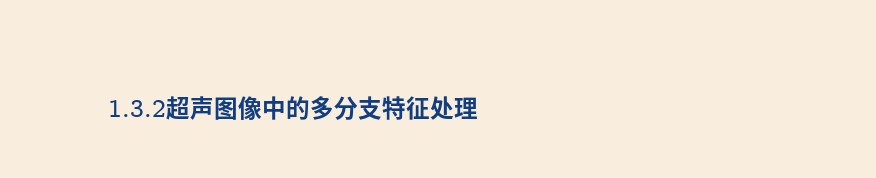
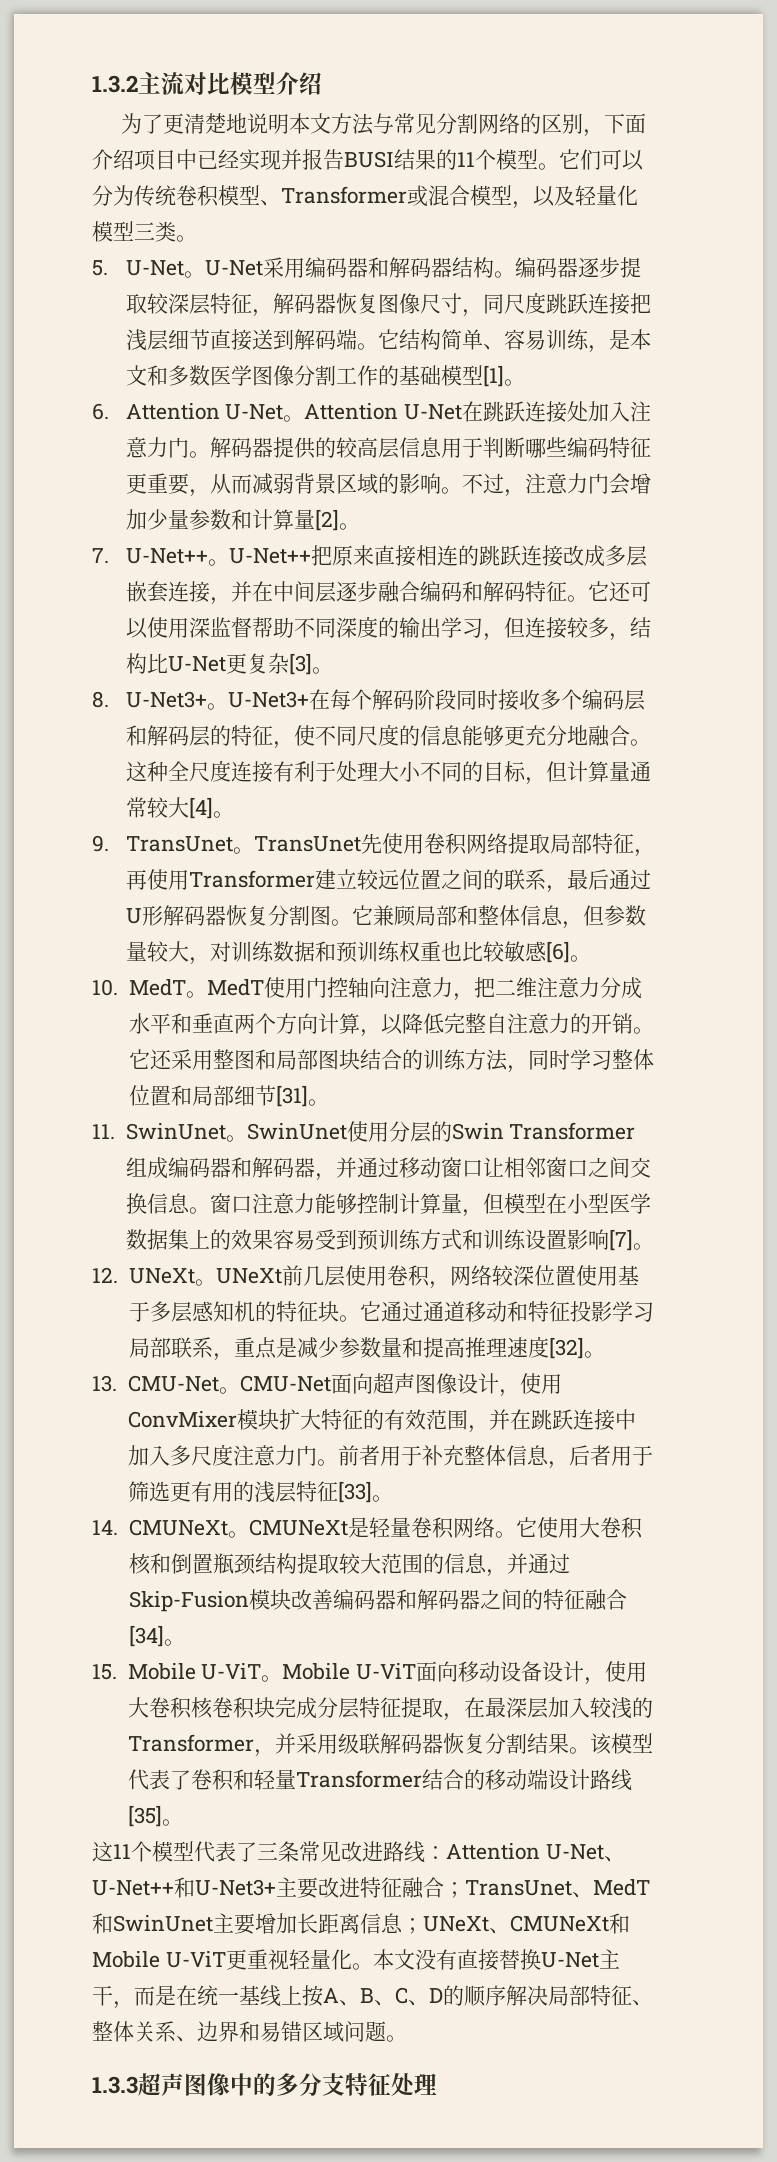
(166, 108) none -> [138,72,322,95] [121,113,647,137] [92,149,644,171] [92,185,638,209] [92,221,197,242] [92,257,641,278] [125,292,651,317] [125,329,651,353] [125,365,525,387] [92,401,652,423] [125,437,651,459] [125,473,651,497] [125,509,360,531] [92,545,647,567] [125,581,651,605] [125,616,651,641] [125,653,333,675] [92,689,645,711] [125,724,651,749] [125,760,651,785] [125,797,234,819] [92,833,655,857] [125,869,651,893] [125,905,646,929] [125,941,591,965] [92,977,642,1001] [128,1013,654,1037] [128,1049,654,1073] [128,1085,329,1107] [92,1121,636,1143] [125,1157,651,1181] [125,1193,651,1217] [125,1229,654,1251] [92,1265,639,1289] [128,1301,654,1323] [128,1336,605,1361] [92,1373,562,1397] [127,1409,636,1433] [127,1444,653,1469] [127,1481,393,1503] [92,1517,643,1539] [128,1553,570,1577] [128,1589,627,1612] [128,1625,185,1647] [92,1661,647,1685] [127,1697,653,1721] [127,1733,653,1757] [127,1769,632,1791] [127,1805,183,1827] [92,1841,625,1863] [92,1877,650,1899] [92,1913,630,1935] [92,1949,620,1971] [92,1985,653,2009] [92,2021,407,2042] [92,2076,138,2094] 主流对比模型介绍 // 为了更清楚地说明本文方法与常见分割网络的区别，下面介绍项目中已经实现并报告BUSI结果的11个模型。它们可以分为传统卷积模型、Transformer或混合模型，以及轻量化模型三类。 // 5. U-Net。U-Net采用编码器和解码器结构。编码器逐步提取较深层特征，解码器恢复图像尺寸，同尺度跳跃连接把浅层细节直接送到解码端。它结构简单、容易训练，是本文和多数医学图像分割工作的基础模型[1]。 // 6. Attention U-Net。Attention U-Net在跳跃连接处加入注意力门。解码器提供的较高层信息用于判断哪些编码特征更重要，从而减弱背景区域的影响。不过，注意力门会增加少量参数和计算量[2]。 // 7. U-Net++。U-Net++把原来直接相连的跳跃连接改成多层嵌套连接，并在中间层逐步融合编码和解码特征。它还可以使用深监督帮助不同深度的输出学习，但连接较多，结构比U-Net更复杂[3]。 // 8. U-Net3+。U-Net3+在每个解码阶段同时接收多个编码层和解码层的特征，使不同尺度的信息能够更充分地融合。这种全尺度连接有利于处理大小不同的目标，但计算量通常较大[4]。 // 9. TransUnet。TransUnet先使用卷积网络提取局部特征，再使用Transformer建立较远位置之间的联系，最后通过U形解码器恢复分割图。它兼顾局部和整体信息，但参数量较大，对训练数据和预训练权重也比较敏感[6]。 // 10. MedT。MedT使用门控轴向注意力，把二维注意力分成水平和垂直两个方向计算，以降低完整自注意力的开销。它还采用整图和局部图块结合的训练方法，同时学习整体位置和局部细节[31]。 // 11. SwinUnet。SwinUnet使用分层的Swin Transformer组成编码器和解码器，并通过移动窗口让相邻窗口之间交换信息。窗口注意力能够控制计算量，但模型在小型医学数据集上的效果容易受到预训练方式和训练设置影响[7]。 // 12. UNeXt。UNeXt前几层使用卷积，网络较深位置使用基于多层感知机的特征块。它通过通道移动和特征投影学习局部联系，重点是减少参数量和提高推理速度[32]。 // 13. CMU-Net。CMU-Net面向超声图像设计，使用ConvMixer模块扩大特征的有效范围，并在跳跃连接中加入多尺度注意力门。前者用于补充整体信息，后者用于筛选更有用的浅层特征[33]。 // 14. CMUNeXt。CMUNeXt是轻量卷积网络。它使用大卷积核和倒置瓶颈结构提取较大范围的信息，并通过Skip-Fusion模块改善编码器和解码器之间的特征融合[34]。 // 15. Mobile U-ViT。Mobile U-ViT面向移动设备设计，使用大卷积核卷积块完成分层特征提取，在最深层加入较浅的Transformer，并采用级联解码器恢复分割结果。该模型代表了卷积和轻量Transformer结合的移动端设计路线[35]。 // 这11个模型代表了三条常见改进路线：Attention U-Net、U-Net++和U-Net3+主要改进特征融合；TransUnet、MedT和SwinUnet主要增加长距离信息；UNeXt、CMUNeXt和Mobile U-ViT更重视轻量化。本文没有直接替换U-Net主干，而是在统一基线上按A、B、C、D的顺序解决局部特征、整体关系、边界和易错区域问题。 // 1.3.3

